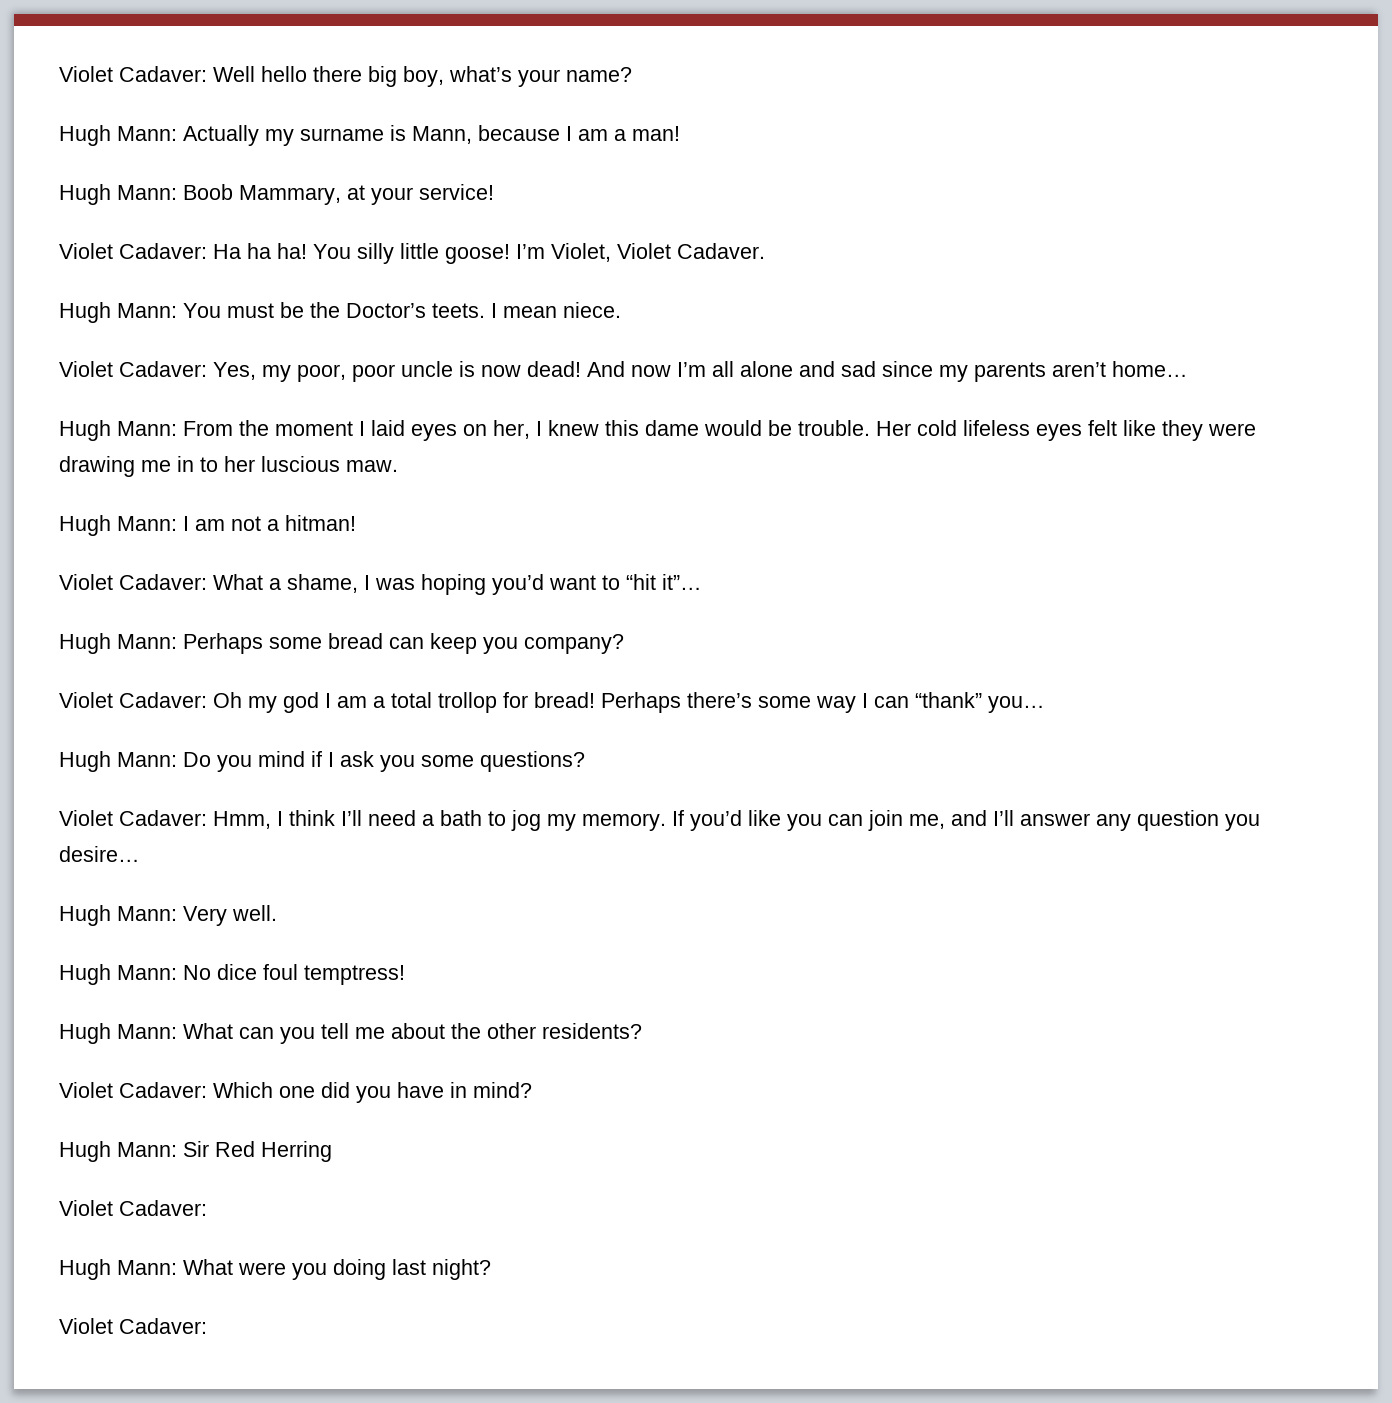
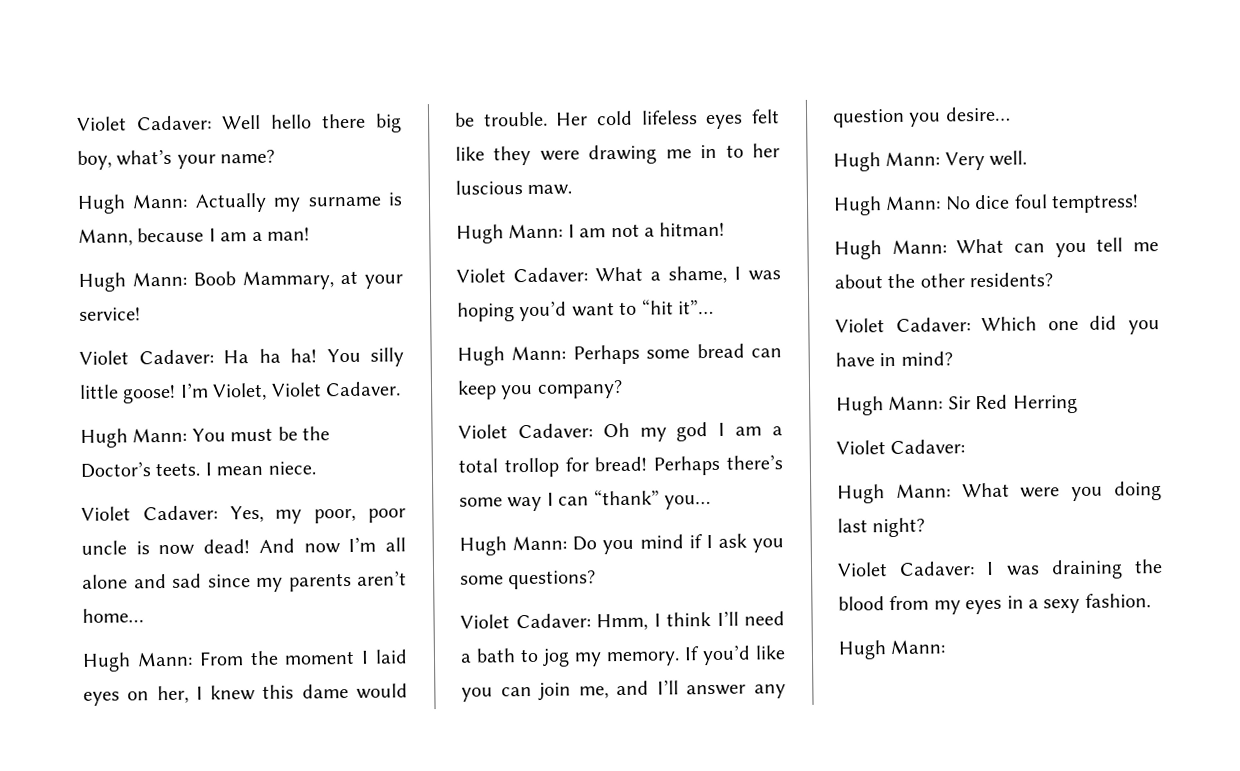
(207, 1326) none -> [986,559,1163,580] [838,593,1151,615] [838,639,946,660] I was draining the blood from my eyes in a sexy fashion. // Hugh Mann:

